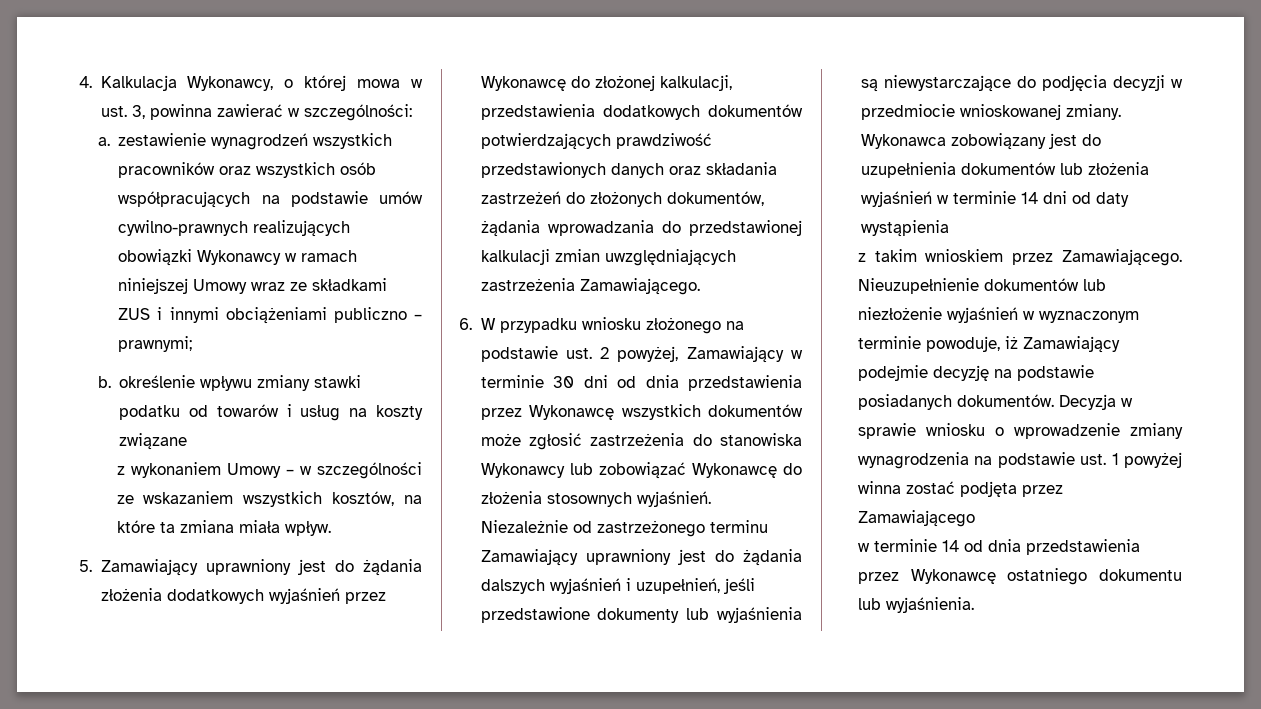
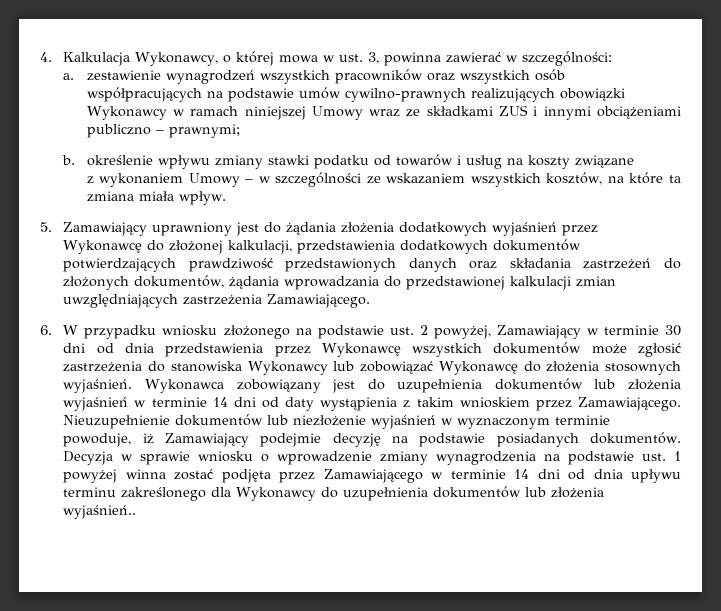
[480,520,768,537] [480,549,802,566] [480,578,755,594] [480,607,802,623] [860,75,1183,92] [860,104,1121,120] Niezależnie od zastrzeżonego terminu Zamawiający uprawniony jest do żądania dalszych wyjaśnień i uzupełnień, jeśli przedstawione dokumenty lub wyjaśnienia są niewystarczające do podjęcia decyzji w przedmiocie wnioskowanej zmiany. -> (133, 386) none
(949, 228) // -> (398, 404) none
[857,539,1140,555] [857,568,1182,585] [857,597,974,613] // w terminie 14 od dnia przedstawienia przez Wykonawcę ostatniego dokumentu lub wyjaśnienia. -> [431,469,681,483] [63,486,605,501] [63,505,137,519] w terminie 14 dni od dnia upływu terminu zakreślonego dla Wykonawcy do uzupełnienia dokumentów lub złożenia wyjaśnień..

